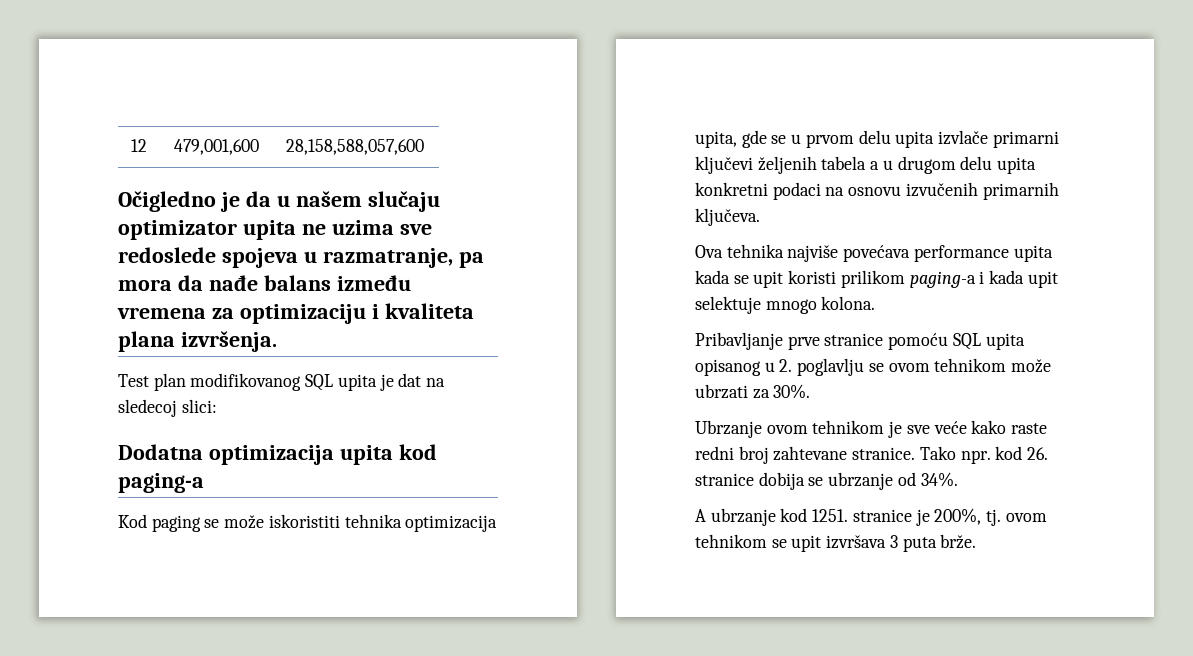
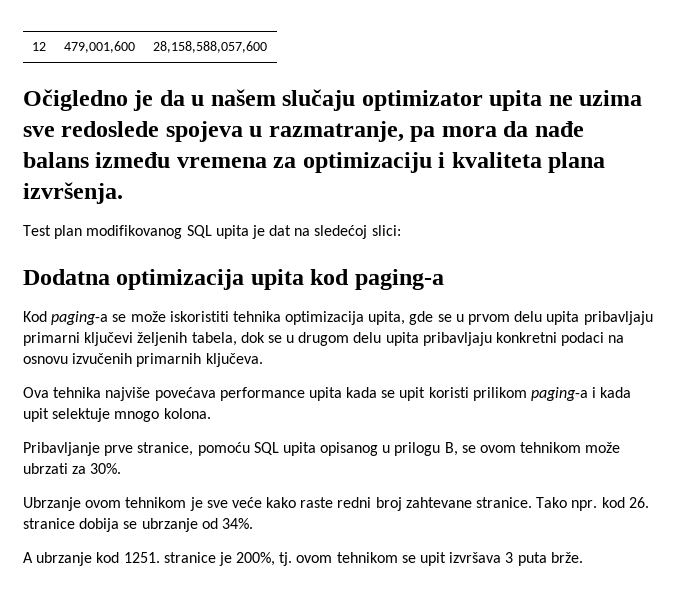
[118,399,177,417] sledecoj -> [314,225,368,239] sledećoj
[151,515,201,532] paging -> [51,311,109,325] paging-a
[938,130,989,145] izvlače -> [583,311,653,325] pribavljaju
[821,156,880,170] tabela a -> [191,332,282,346] tabela, dok se
(1037, 165) none -> [422,332,492,346] pribavljaju
[824,333,884,346] stranice -> [137,442,194,456] stranice,
[779,358,865,376] 2. poglavlju -> [394,442,458,456] prilogu B,

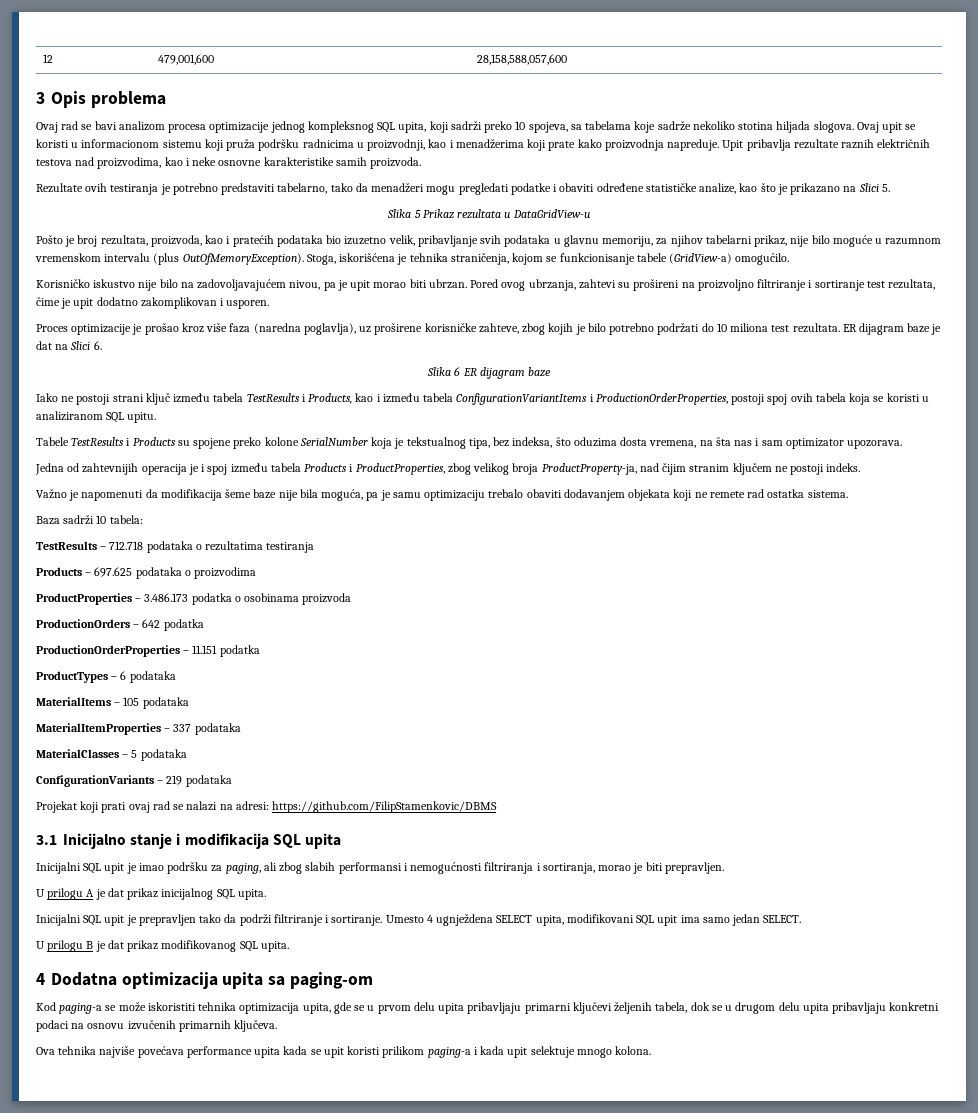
[23,89,643,111] [23,121,584,142] [23,152,606,173] [23,182,123,204] [23,225,401,239] Očigledno je da u našem slučaju optimizator upita ne uzima sve redoslede spojeva u razmatranje, pa mora da nađe balans između vremena za optimizaciju i kvaliteta plana izvršenja. // Test plan modifikovanog SQL upita je dat na sledećoj slici: // -> [36,91,166,108] [36,121,917,133] [36,139,931,151] [36,157,422,169] [36,183,890,195] [387,209,590,219] [36,235,942,247] [35,253,790,265] [36,279,936,291] [36,297,270,309] [36,323,942,335] [36,341,102,350] [427,367,551,379] [36,393,929,405] [36,411,157,423] [36,437,903,449] [35,463,861,475] [36,489,848,501] [36,515,143,525] [36,541,315,553] [36,567,257,579] [36,593,352,605] [36,619,204,631] [36,645,260,657] [36,671,176,683] [36,697,189,709] [36,723,241,735] [36,749,187,761] [36,775,232,787] [36,801,498,813] [36,833,341,849] [36,862,724,874] [36,888,266,900] [36,914,802,926] [36,940,289,952] [36,973,45,985] 3 Opis problema // Ovaj rad se bavi analizom procesa optimizacije jednog kompleksnog SQL upita, koji sadrži preko 10 spojeva, sa tabelama koje sadrže nekoliko stotina hiljada slogova. Ovaj upit se koristi u informacionom sistemu koji pruža podršku radnicima u proizvodnji, kao i menadžerima koji prate kako proizvodnja napreduje. Upit pribavlja rezultate raznih električnih testova nad proizvodima, kao i neke osnovne karakteristike samih proizvoda. // Rezultate ovih testiranja je potrebno predstaviti tabelarno, tako da menadžeri mogu pregledati podatke i obaviti određene statističke analize, kao što je prikazano na Slici 5. // Slika 5 Prikaz rezultata u DataGridView-u // Pošto je broj rezultata, proizvoda, kao i pratećih podataka bio izuzetno velik, pribavljanje svih podataka u glavnu memoriju, za njihov tabelarni prikaz, nije bilo moguće u razumnom vremenskom intervalu (plus OutOfMemoryException). Stoga, iskorišćena je tehnika straničenja, kojom se funkcionisanje tabele (GridView-a) omogućilo. // Korisničko iskustvo nije bilo na zadovoljavajućem nivou, pa je upit morao biti ubrzan. Pored ovog ubrzanja, zahtevi su prošireni na proizvoljno filtriranje i sortiranje test rezultata, čime je upit dodatno zakomplikovan i usporen. // Proces optimizacije je prošao kroz više faza (naredna poglavlja), uz proširene korisničke zahteve, zbog kojih je bilo potrebno podržati do 10 miliona test rezultata. ER dijagram baze je dat na Slici 6. // Slika 6 ER dijagram baze // Iako ne postoji strani ključ između tabela TestResults i Products, kao i između tabela ConfigurationVariantItems i ProductionOrderProperties, postoji spoj ovih tabela koja se koristi u analiziranom SQL upitu. // Tabele TestResults i Products su spojene preko kolone SerialNumber koja je tekstualnog tipa, bez indeksa, što oduzima dosta vremena, na šta nas i sam optimizator upozorava. // Jedna od zahtevnijih operacija je i spoj između tabela Products i ProductProperties, zbog velikog broja ProductProperty-ja, nad čijim stranim ključem ne postoji indeks. // Važno je napomenuti da modifikacija šeme baze nije bila moguća, pa je samu optimizaciju trebalo obaviti dodavanjem objekata koji ne remete rad ostatka sistema. // Baza sadrži 10 tabela: // TestResults – 712.718 podataka o rezultatima testiranja // Products – 697.625 podataka o proizvodima // ProductProperties – 3.486.173 podatka o osobinama proizvoda // ProductionOrders – 642 podatka // ProductionOrderProperties – 11.151 podatka // ProductTypes – 6 podataka // MaterialItems – 105 podataka // MaterialItemProperties – 337 podataka // MaterialClasses – 5 podataka // ConfigurationVariants – 219 podataka // Projekat koji prati ovaj rad se nalazi na adresi: https://github.com/FilipStamenkovic/DBMS // 3.1 Inicijalno stanje i modifikacija SQL upita // Inicijalni SQL upit je imao podršku za paging, ali zbog slabih performansi i nemogućnosti filtriranja i sortiranja, morao je biti prepravljen. // U prilogu A je dat prikaz inicijalnog SQL upita. // Inicijalni SQL upit je prepravljen tako da podrži filtriranje i sortiranje. Umesto 4 ugnježdena SELECT upita, modifikovani SQL upit ima samo jedan SELECT. // U prilogu B je dat prikaz modifikovanog SQL upita. // 4
[310,269,444,290] kod paging-a -> [268,972,373,989] sa paging-om
[23,442,621,456] [23,463,122,474] [23,497,649,511] [23,518,253,532] [23,552,583,566] // Pribavljanje prve stranice, pomoću SQL upita opisanog u prilogu B, se ovom tehnikom može ubrzati za 30%. // Ubrzanje ovom tehnikom je sve veće kako raste redni broj zahtevane stranice. Tako npr. kod 26. stranice dobija se ubrzanje od 34%. // A ubrzanje kod 1251. stranice je 200%, tj. ovom tehnikom se upit izvršava 3 puta brže. -> (652, 1050) none

